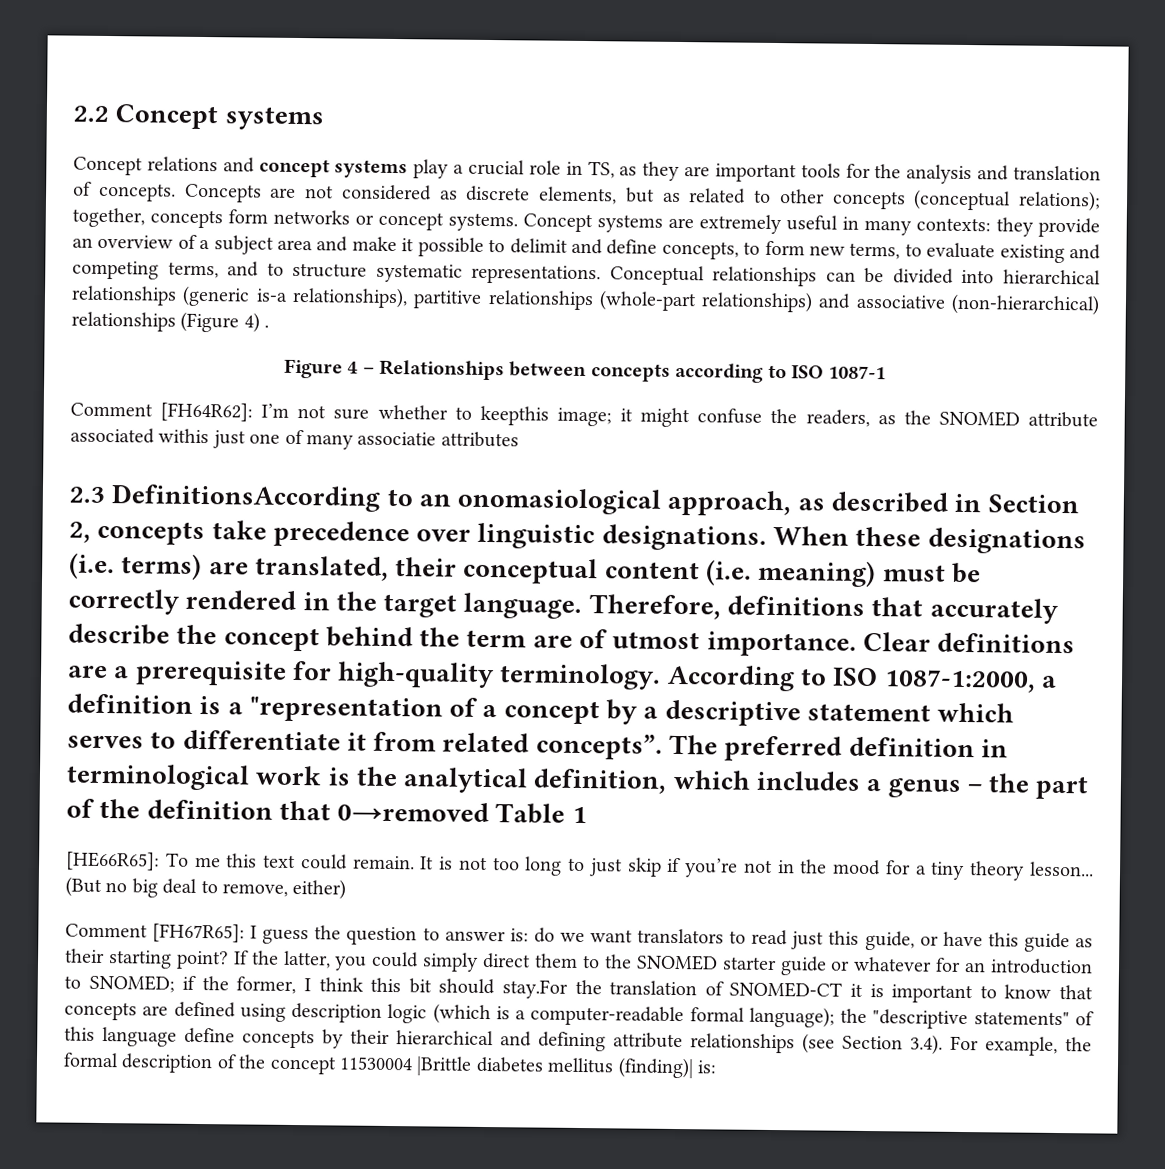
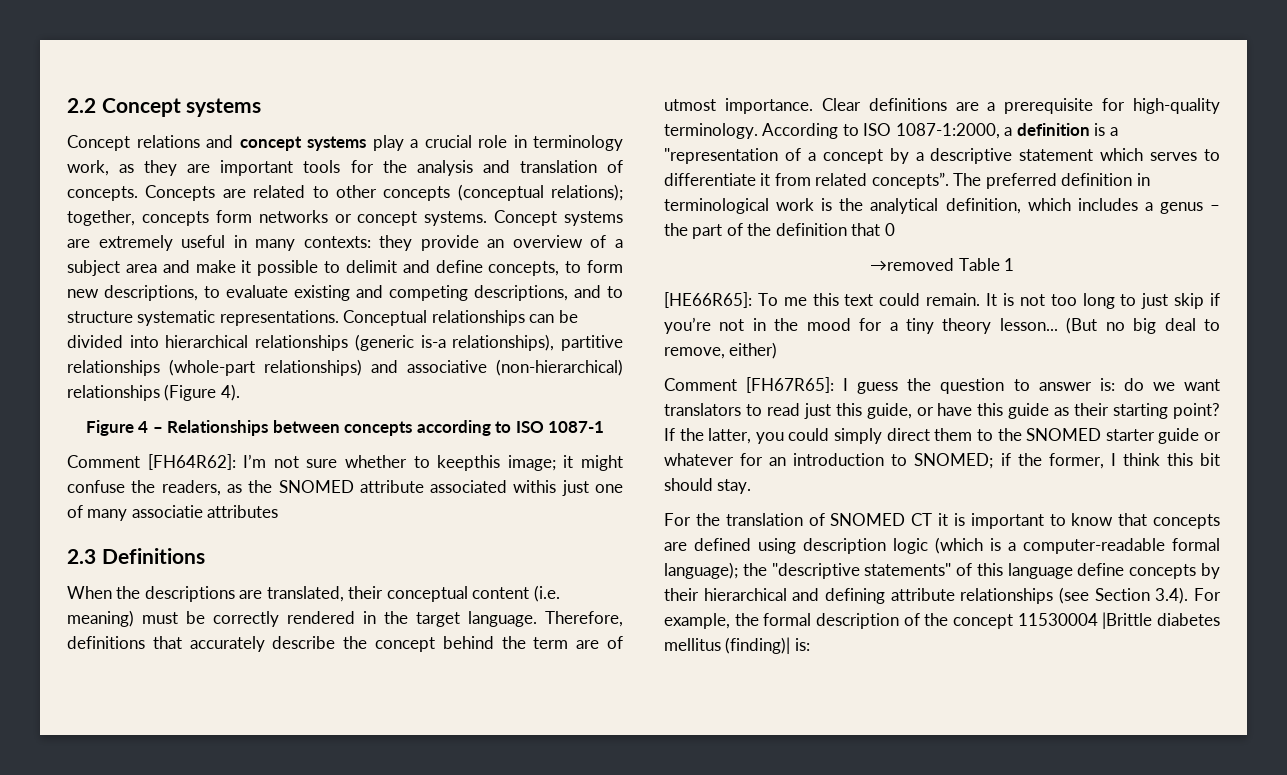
[587,161,615,179] TS, -> [533,135,623,151] [67,160,109,176] terminology work,
[305,184,681,205] not considered as discrete elements, but as -> (246, 193) none
[849,242,901,260] terms, -> [104,285,198,301] descriptions,
[167,261,219,279] terms, -> [474,285,568,301] descriptions,
[243,312,270,333] 4) . -> [220,384,240,401] 4).
[111,484,1079,517] [69,520,1086,555] [69,552,203,581] DefinitionsAccording to an onomasiological approach, as described in Section 2, concepts take precedence over linguistic designations. When these designations (i.e. terms) -> [101,548,205,564] [67,586,235,602] Definitions // When the descriptions
[337,801,490,823] 0→removed -> [884,223,895,236] [870,258,955,271] 0 // →removed
[502,979,568,999] stay.For -> [717,479,752,494] [664,513,691,526] stay. // For
[729,981,843,998] SNOMED-CT -> [830,513,933,526] SNOMED CT

